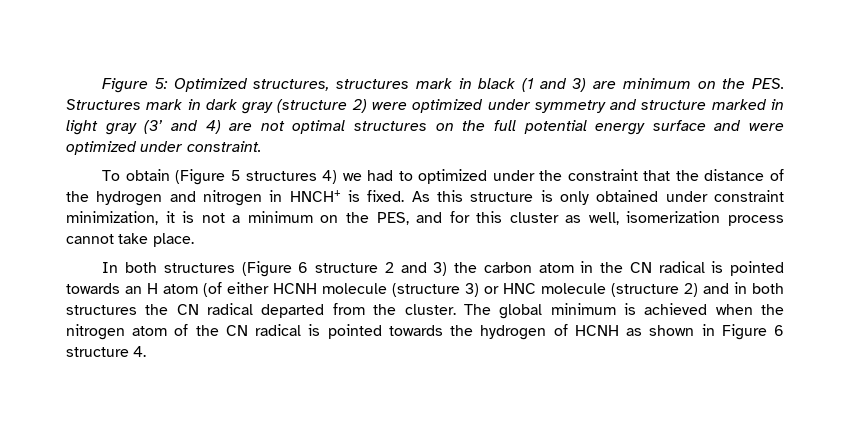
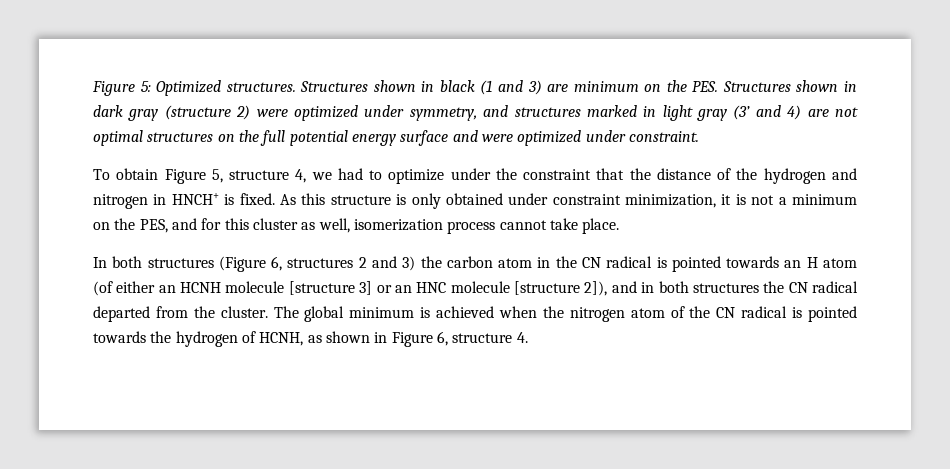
[253,78,452,91] structures, structures mark -> [226,80,416,92] structures. Structures shown
[146,99,183,110] mark -> [796,80,839,92] shown
[534,99,707,113] symmetry and structure -> [409,105,581,121] symmetry, and structures
[175,169,338,185] (Figure 5 structures 4) -> [164,169,307,184] Figure 5, structure 4,
[418,169,488,184] optimized -> [388,169,445,184] optimize
[298,262,379,273] 6 structure -> [271,256,354,271] 6, structures
(269, 288) none -> [158,285,176,293] an
[392,283,698,297] (structure 3) or HNC molecule (structure 2) -> [288,281,608,296] [structure 3] or an HNC molecule [structure 2]),
[574,325,619,336] HCNH -> [259,332,304,346] HCNH,
[774,325,784,336] 6 -> [436,331,448,346] 6,

